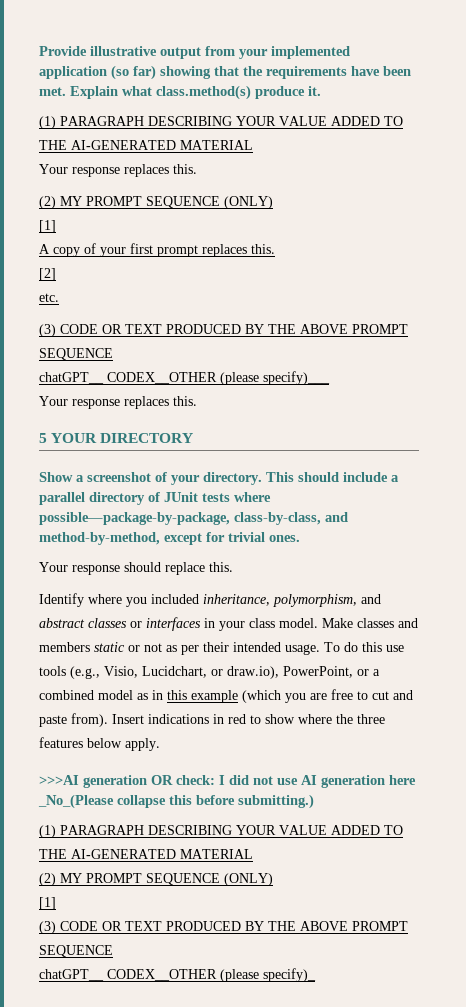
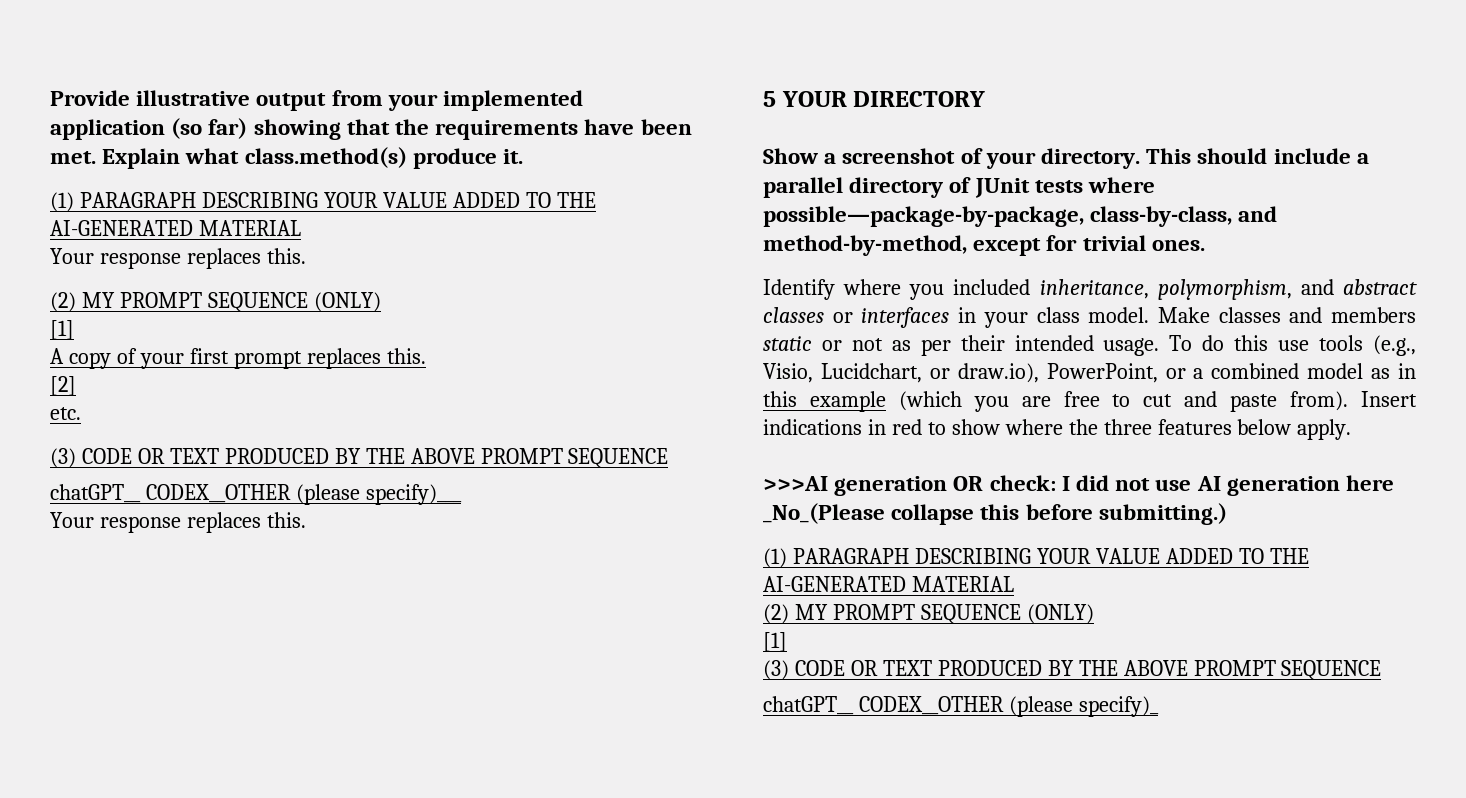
[39,562,233,575] // Your response should replace this. -> (1205, 245) none

